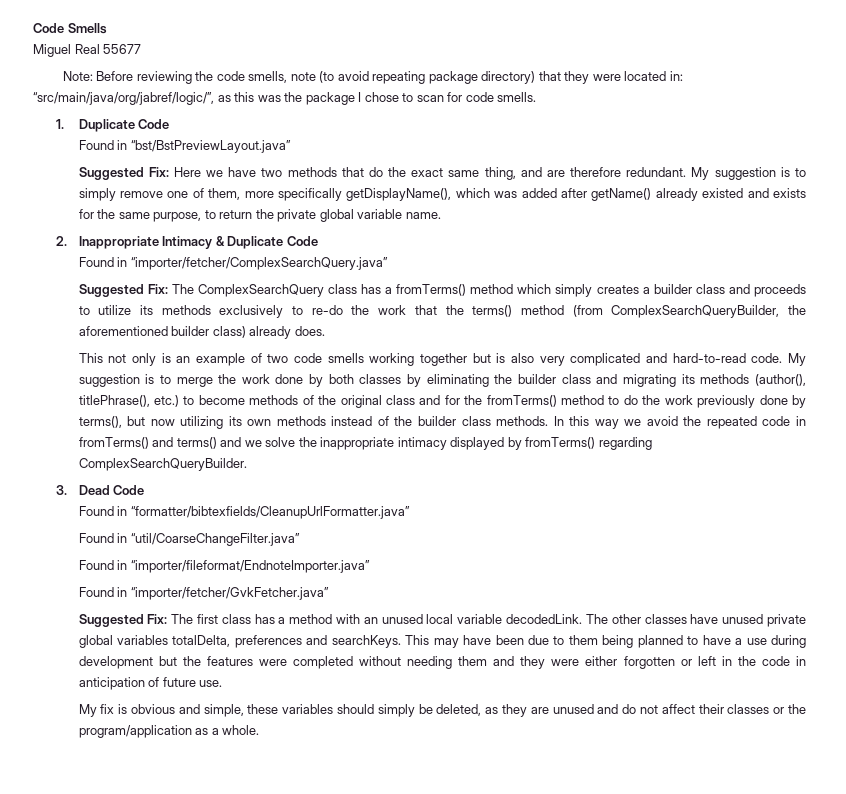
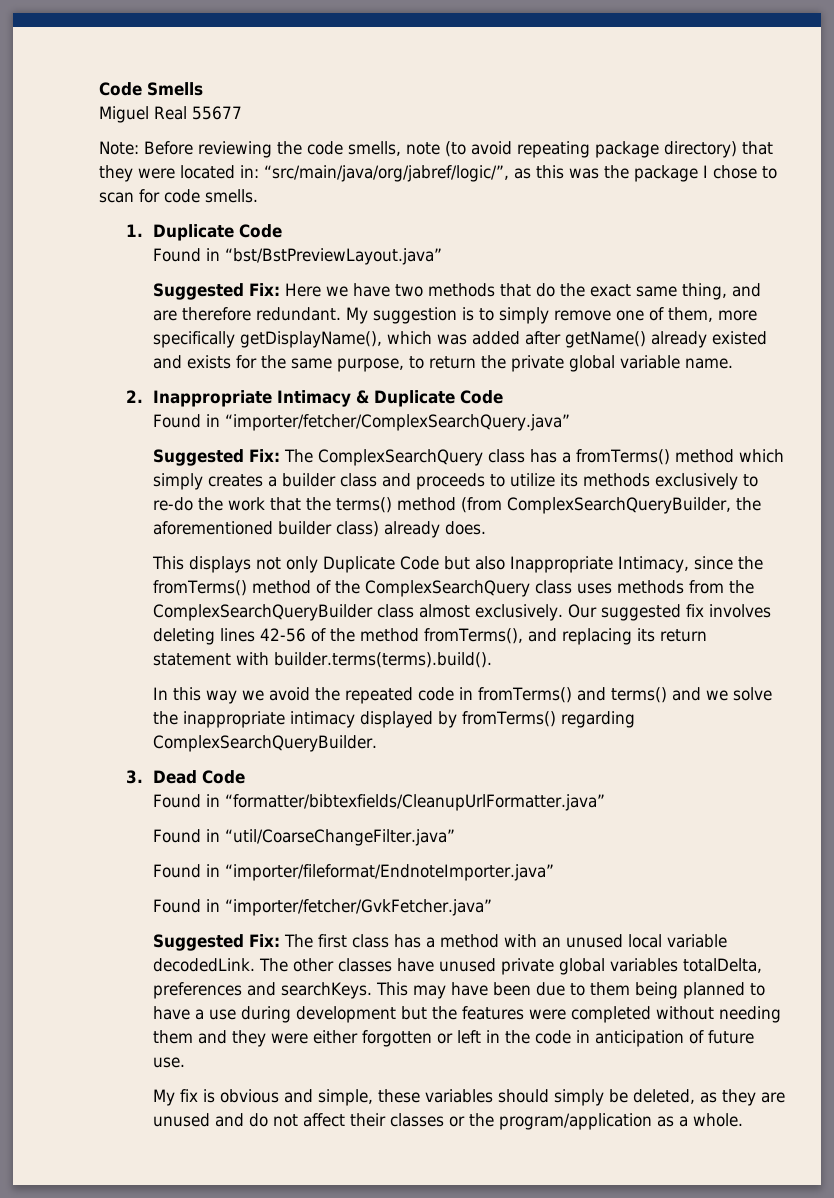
(103, 358) none -> [188,556,251,573] displays
[161,353,806,366] [78,374,806,387] [78,395,806,408] [78,416,549,429] is an example of two code smells working together but is also very complicated and hard-to-read code. My suggestion is to merge the work done by both classes by eliminating the builder class and migrating its methods (author(), titlePhrase(), etc.) to become methods of the original class and for the fromTerms() method to do the work previously done by terms(), but now utilizing its own methods instead of the builder class methods. -> [322,556,763,573] [152,580,754,597] [152,604,771,621] [152,628,707,645] [152,652,492,668] Duplicate Code but also Inappropriate Intimacy, since the fromTerms() method of the ComplexSearchQuery class uses methods from the ComplexSearchQueryBuilder class almost exclusively. Our suggested fix involves deleting lines 42-56 of the method fromTerms(), and replacing its return statement with builder.terms(terms).build(). //

